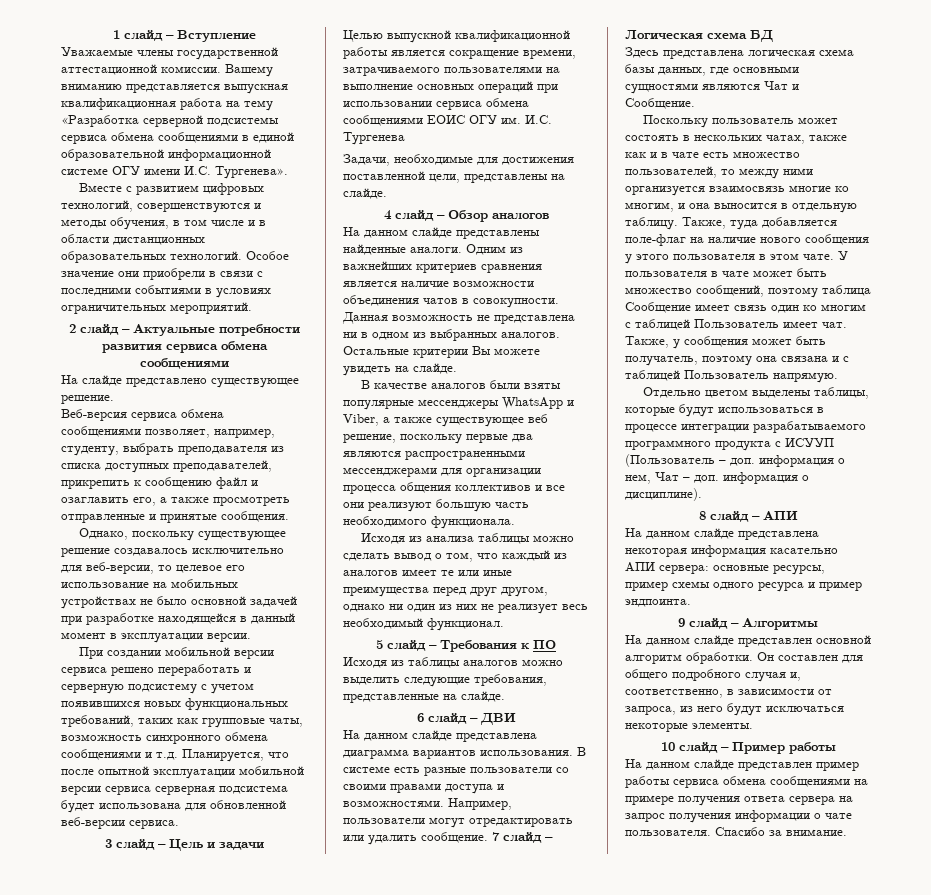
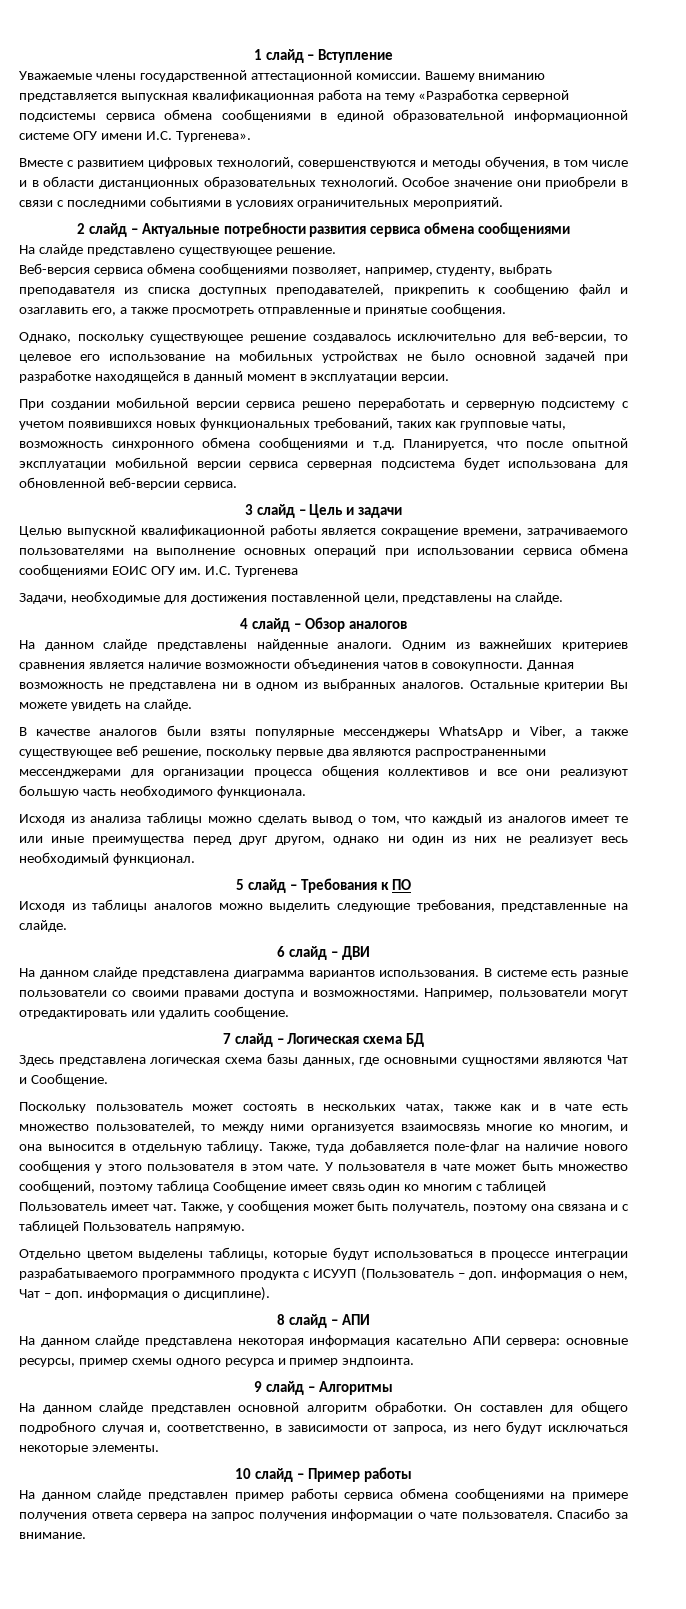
(488, 837) none -> (289, 1012) //

